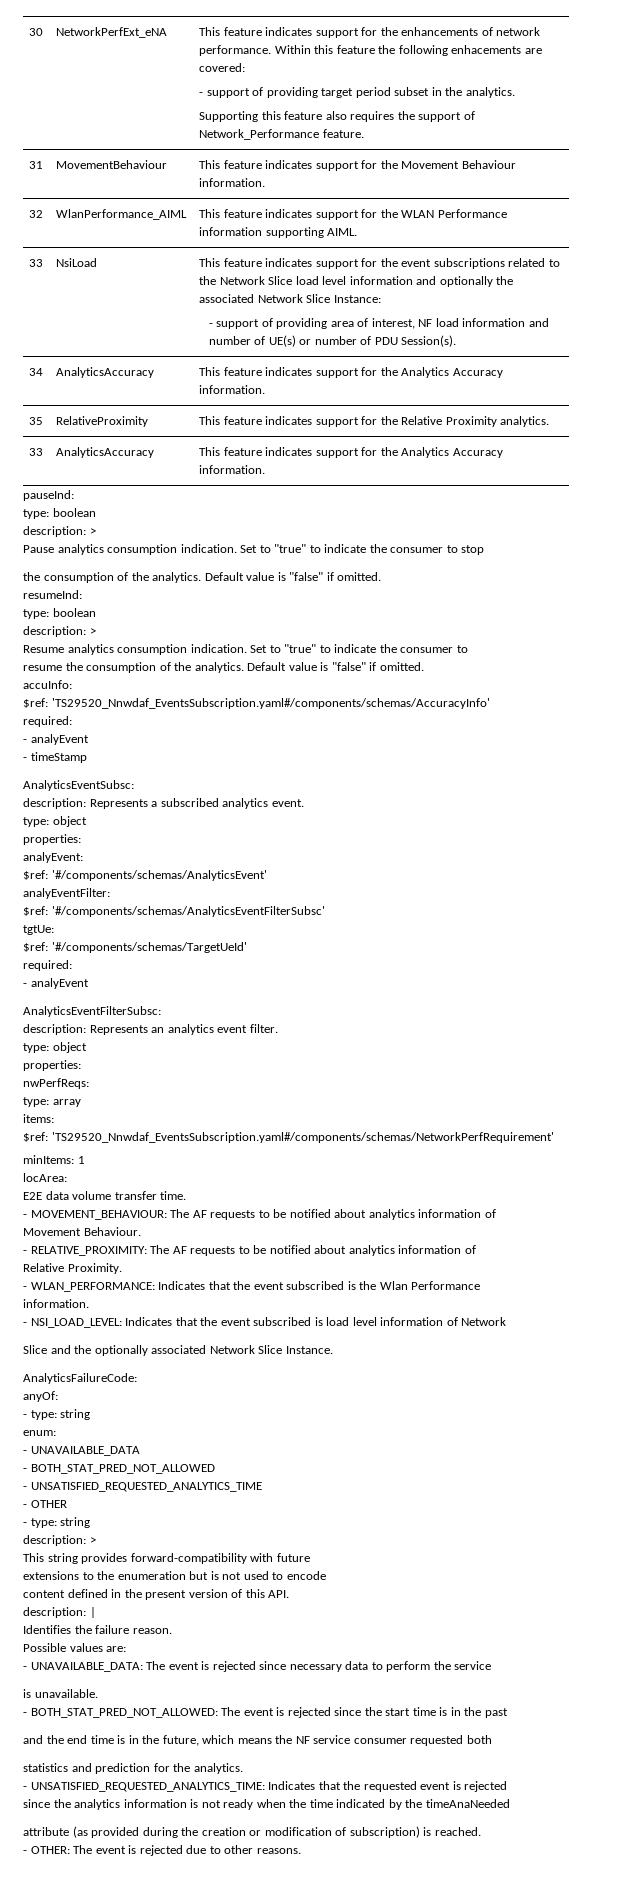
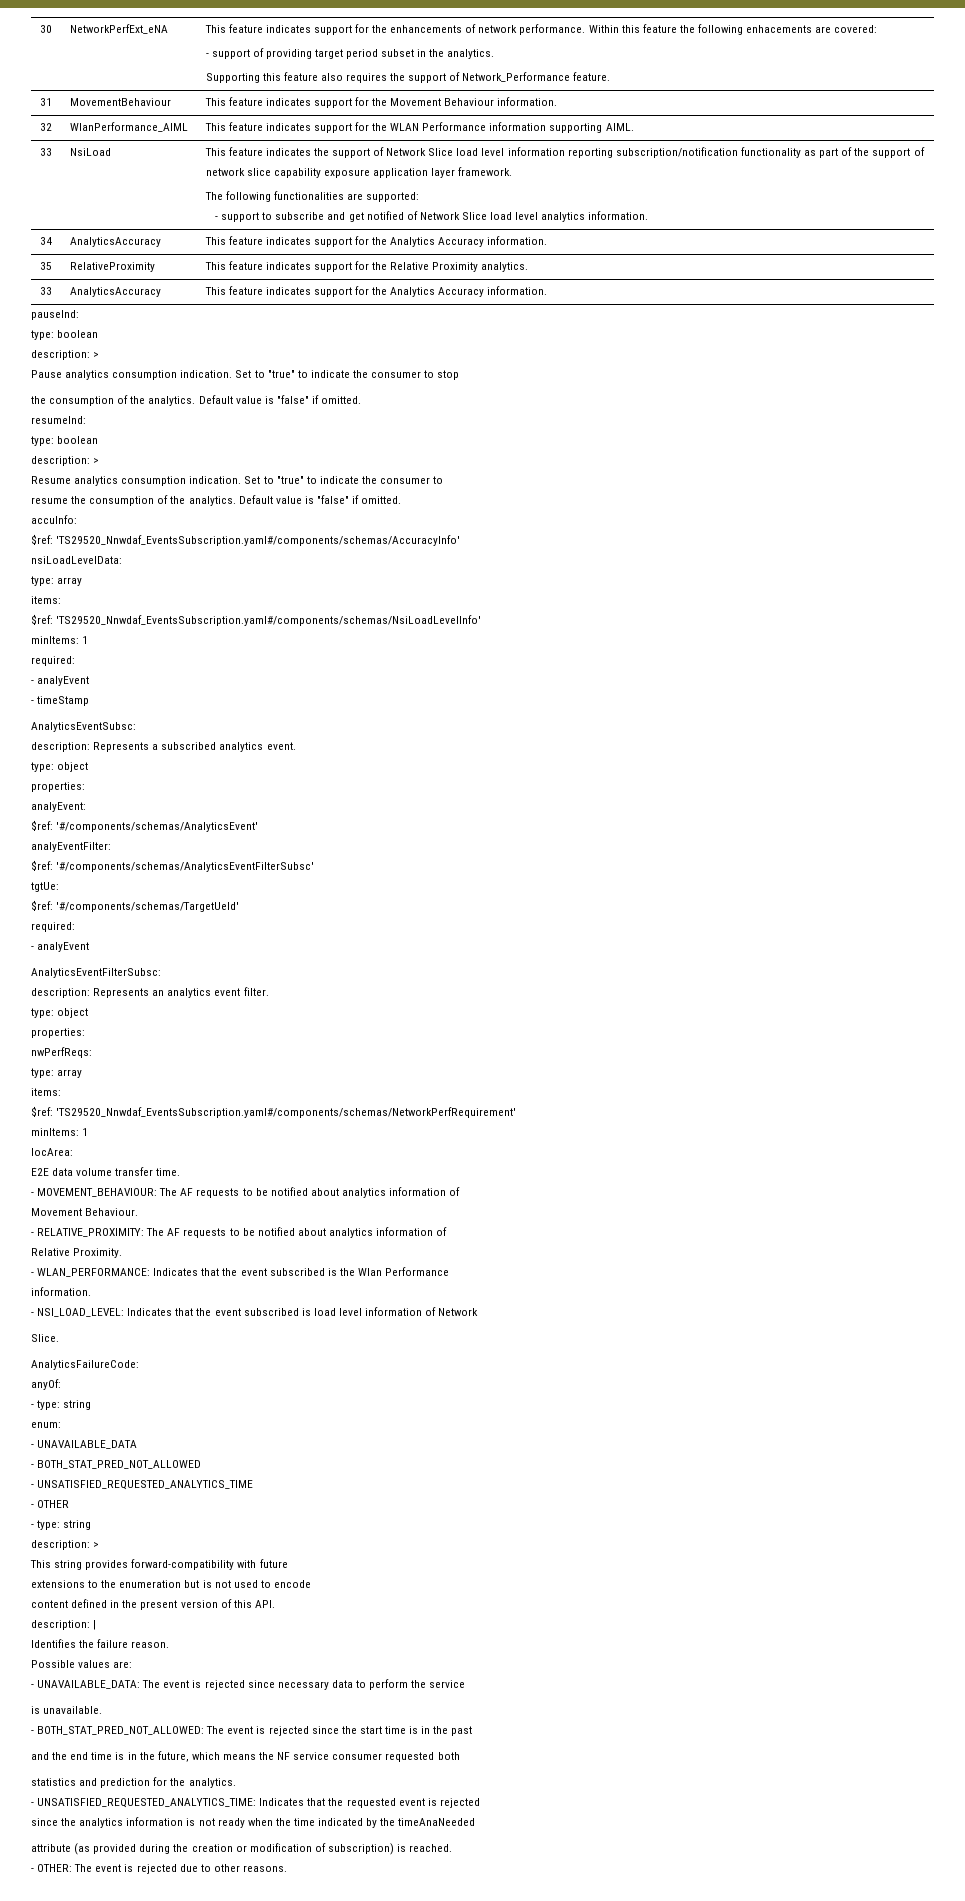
[315,258,560,269] [199,276,217,285] support for the event subscriptions related to the -> [313,147,385,158] the support of
[416,276,514,287] [199,294,381,303] [208,318,549,329] [208,335,457,347] and optionally the associated Network Slice Instance: // - support of providing area of interest, NF load information and number of UE(s) or number of PDU Session(s). -> [567,147,925,158] [205,167,513,178] [204,191,419,202] [215,211,649,222] reporting subscription/notification functionality as part of the support of network slice capability exposure application layer framework. // The following functionalities are supported: // - support to subscribe and get notified of Network Slice load level analytics information.
(490, 703) none -> [31,556,122,564] [31,576,83,586] [31,596,61,604] [31,614,482,626] [31,636,89,644] // nsiLoadLevelData: // type: array // items: // $ref: 'TS29520_Nnwdaf_EventsSubscription.yaml#/components/schemas/NsiLoadLevelInfo' // minItems: 1
[23,1345,333,1356] Slice and the optionally associated Network Slice Instance. -> [31,1334,59,1342] Slice.

